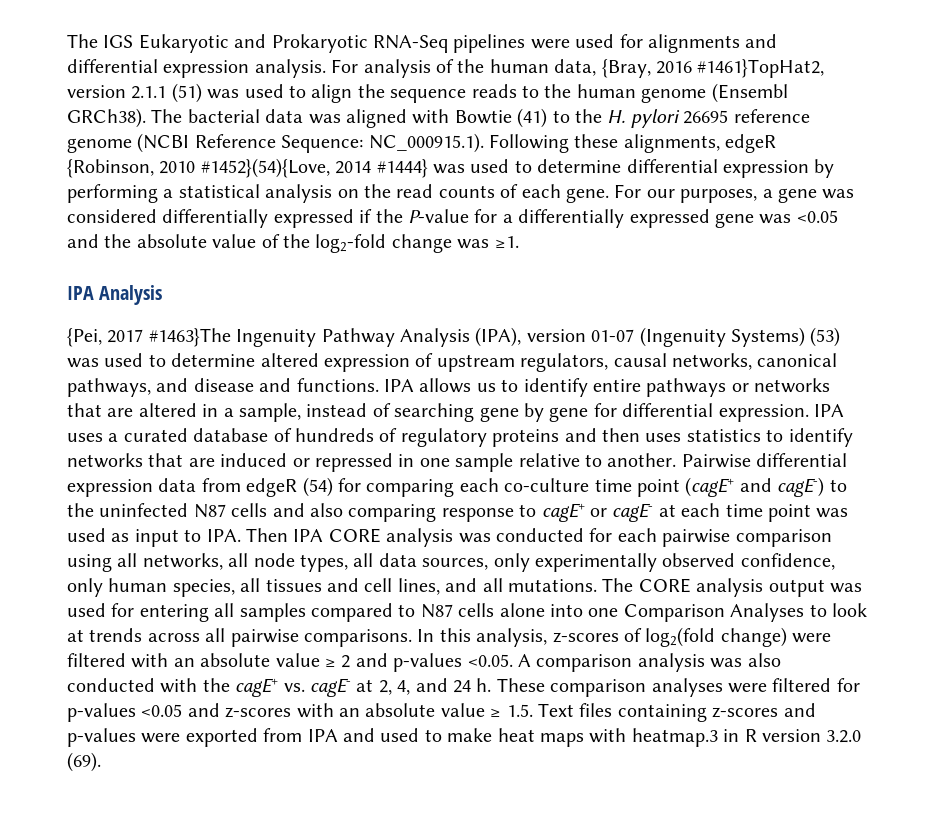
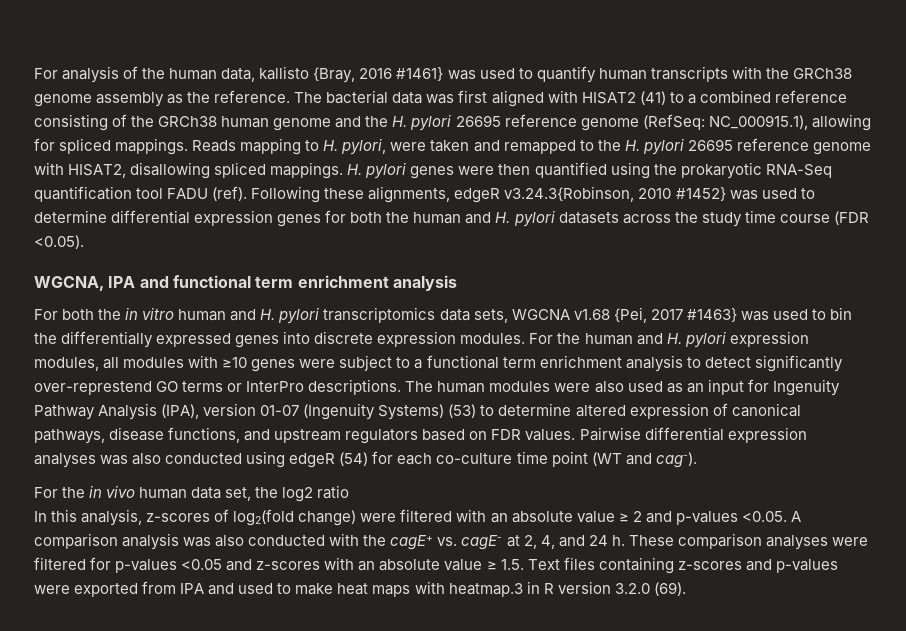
[67,34,778,53] [67,59,326,78] The IGS Eukaryotic and Prokaryotic RNA-Seq pipelines were used for alignments and differential expression analysis. -> (34, 73) none
(597, 67) none -> [259,66,310,80] kallisto
[697,59,825,78] [67,83,788,103] [67,108,146,128] #1461}TopHat2, version 2.1.1 (51) was used to align the sequence reads to the human genome (Ensembl GRCh38). -> [396,66,852,83] [34,90,291,107] #1461} was used to quantify human transcripts with the GRCh38 genome assembly as the reference.
(341, 119) none -> [458,90,488,103] first
[454,110,512,124] Bowtie -> [581,92,636,104] HISAT2
[574,109,810,128] [67,133,777,153] [67,158,428,178] the H. pylori 26695 reference genome (NCBI Reference Sequence: NC_000915.1). Following these alignments, edgeR {Robinson, 2010 #1452}(54){Love, 2014 #1444} -> [687,90,847,104] [34,114,871,131] [34,138,871,155] [34,162,832,179] [34,186,726,203] a combined reference consisting of the GRCh38 human genome and the H. pylori 26695 reference genome (RefSeq: NC_000915.1), allowing for spliced mappings. Reads mapping to H. pylori, were taken and remapped to the H. pylori 26695 reference genome with HISAT2, disallowing spliced mappings. H. pylori genes were then quantified using the prokaryotic RNA-Seq quantification tool FADU (ref). Following these alignments, edgeR v3.24.3{Robinson, 2010 #1452}
[814,159,835,178] [67,184,855,203] [67,209,838,228] [67,234,519,253] [67,285,163,305] [67,328,231,347] by performing a statistical analysis on the read counts of each gene. For our purposes, a gene was considered differentially expressed if the P-value for a differentially expressed gene was <0.05 and the absolute value of the log2-fold change was ≥1. // IPA Analysis // {Pei, 2017 #1463}The -> [277,210,869,227] [34,235,84,249] [34,275,457,291] [34,307,852,324] [34,331,809,348] [34,355,843,372] [34,379,769,395] genes for both the human and H. pylori datasets across the study time course (FDR <0.05). // WGCNA, IPA and functional term enrichment analysis // For both the in vitro human and H. pylori transcriptomics data sets, WGCNA v1.68 {Pei, 2017 #1463} was used to bin the differentially expressed genes into discrete expression modules. For the human and H. pylori expression modules, all modules with ≥10 genes were subject to a functional term enrichment analysis to detect significantly over-represtend GO terms or InterPro descriptions. The human modules were also used as an input for
[67,353,144,368] was used -> (477, 411) none
[436,353,838,372] [67,378,831,397] [67,403,844,422] [67,428,853,447] [67,453,848,472] [67,478,241,497] upstream regulators, causal networks, canonical pathways, and disease and functions. IPA allows us to identify entire pathways or networks that are altered in a sample, instead of searching gene by gene for differential expression. IPA uses a curated database of hundreds of regulatory proteins and then uses statistics to identify networks that are induced or repressed in one sample relative to another. Pairwise differential expression data from -> [731,403,801,417] [34,427,807,444] [34,451,286,468] canonical pathways, disease functions, and upstream regulators based on FDR values. Pairwise differential expression analyses was also conducted using
[366,479,455,497] comparing -> (394, 457) none
[685,477,847,497] [67,503,849,522] [67,528,832,547] [67,553,835,572] [67,578,862,597] [67,603,867,622] [67,628,412,647] (cagE+ and cagE-) to the uninfected N87 cells and also comparing response to cagE+ or cagE- at each time point was used as input to IPA. Then IPA CORE analysis was conducted for each pairwise comparison using all networks, all node types, all data sources, only experimentally observed confidence, only human species, all tissues and cell lines, and all mutations. The CORE analysis output was used for entering all samples compared to N87 cells alone into one Comparison Analyses to look at trends across all pairwise comparisons. -> [591,452,697,468] [34,485,350,502] (WT and cag-). // For the in vivo human data set, the log2 ratio //

